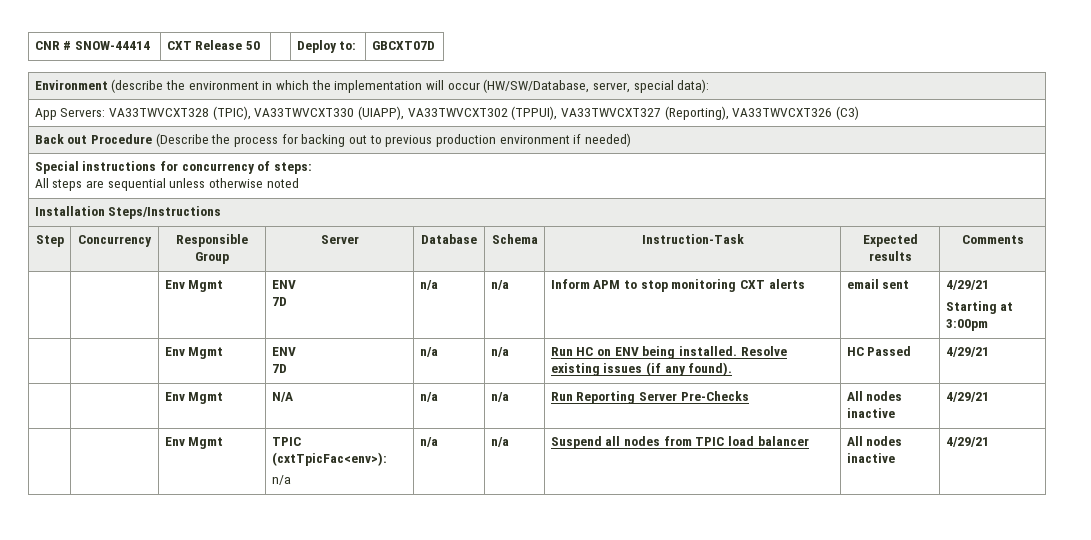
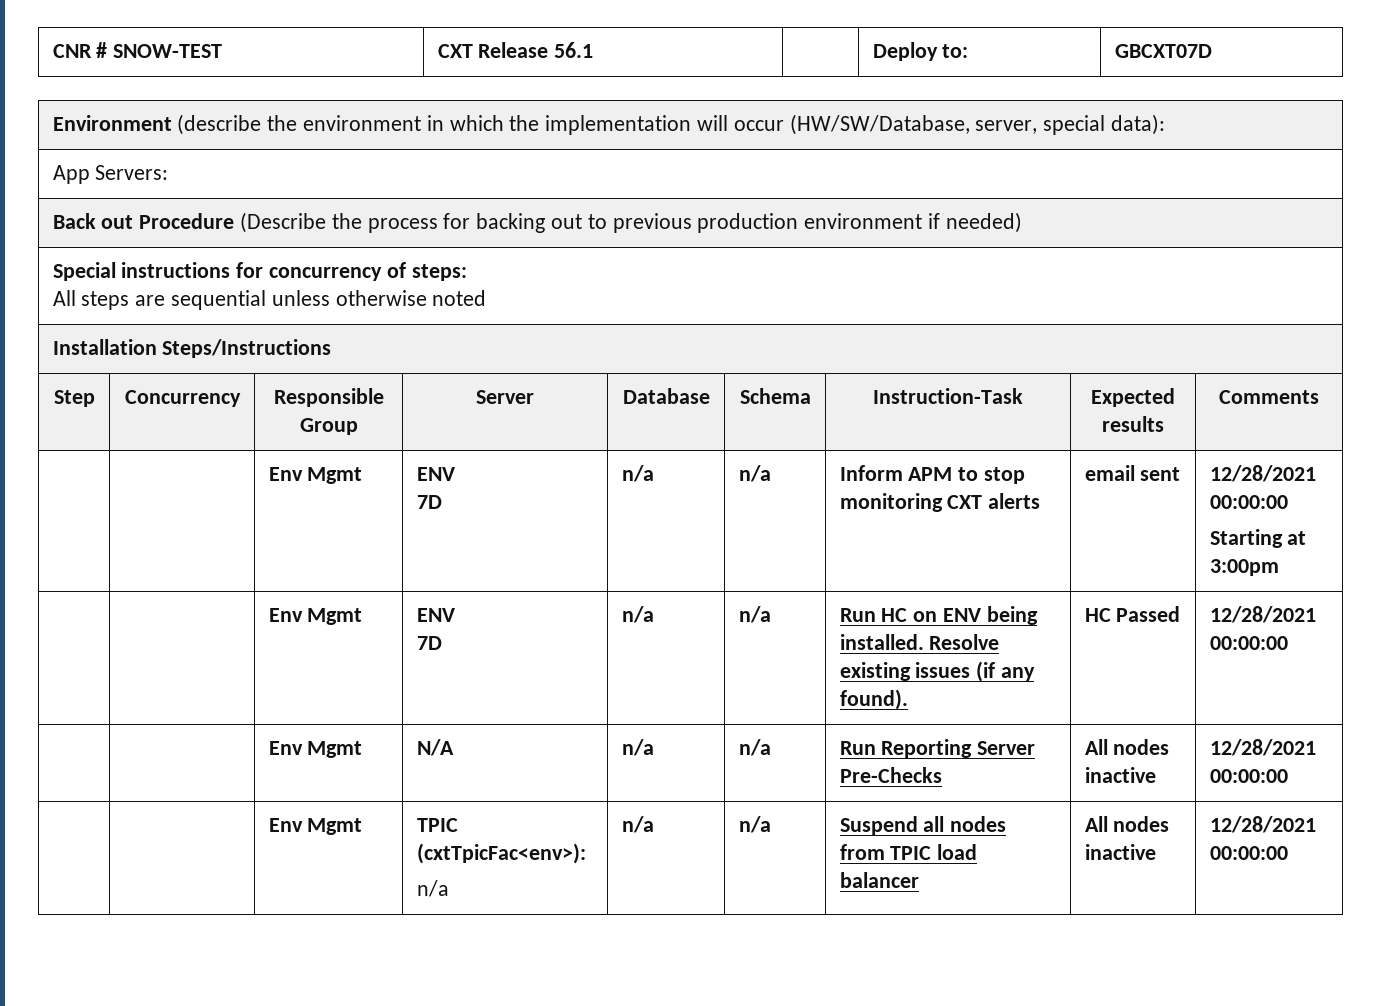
[75,41,151,50] SNOW-44414 -> [113,44,223,58] SNOW-TEST
[246,41,261,50] 50 -> [554,42,594,58] 56.1
[109,106,859,120] VA33TWVCXT328 (TPIC), VA33TWVCXT330 (UIAPP), VA33TWVCXT302 (TPPUI), VA33TWVCXT327 (Reporting), VA33TWVCXT326 (C3) -> (169, 172) none
[945,280,989,290] 4/29/21 -> [1209,465,1316,482] [1209,495,1288,509] 12/28/2021 00:00:00
[945,347,989,357] 4/29/21 -> [1209,606,1316,623] [1209,636,1288,650] 12/28/2021 00:00:00
[945,392,989,402] 4/29/21 -> [1209,739,1316,756] [1209,769,1288,783] 12/28/2021 00:00:00
[945,437,989,447] 4/29/21 -> [1209,816,1316,833] [1209,846,1288,860] 12/28/2021 00:00:00

